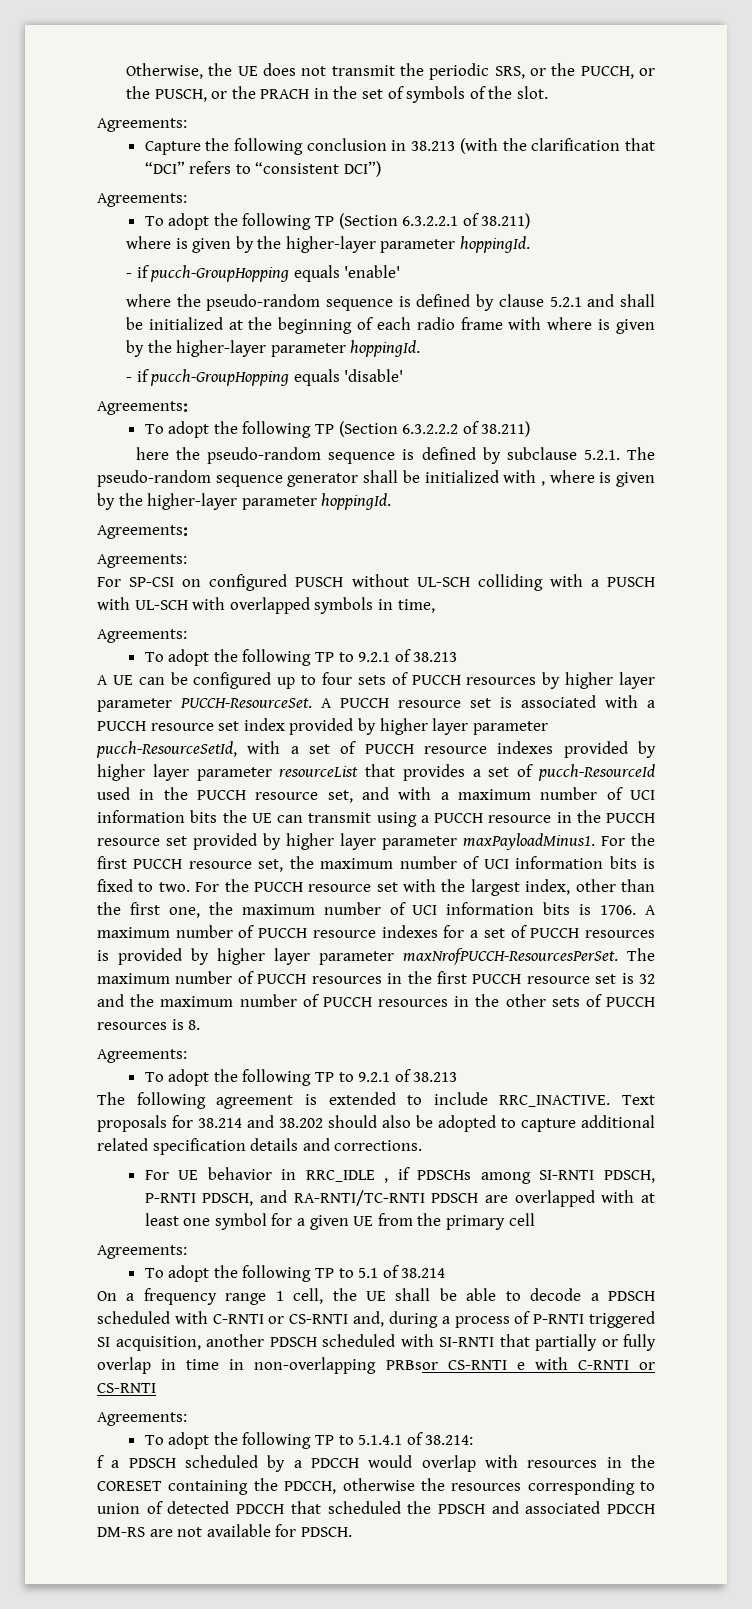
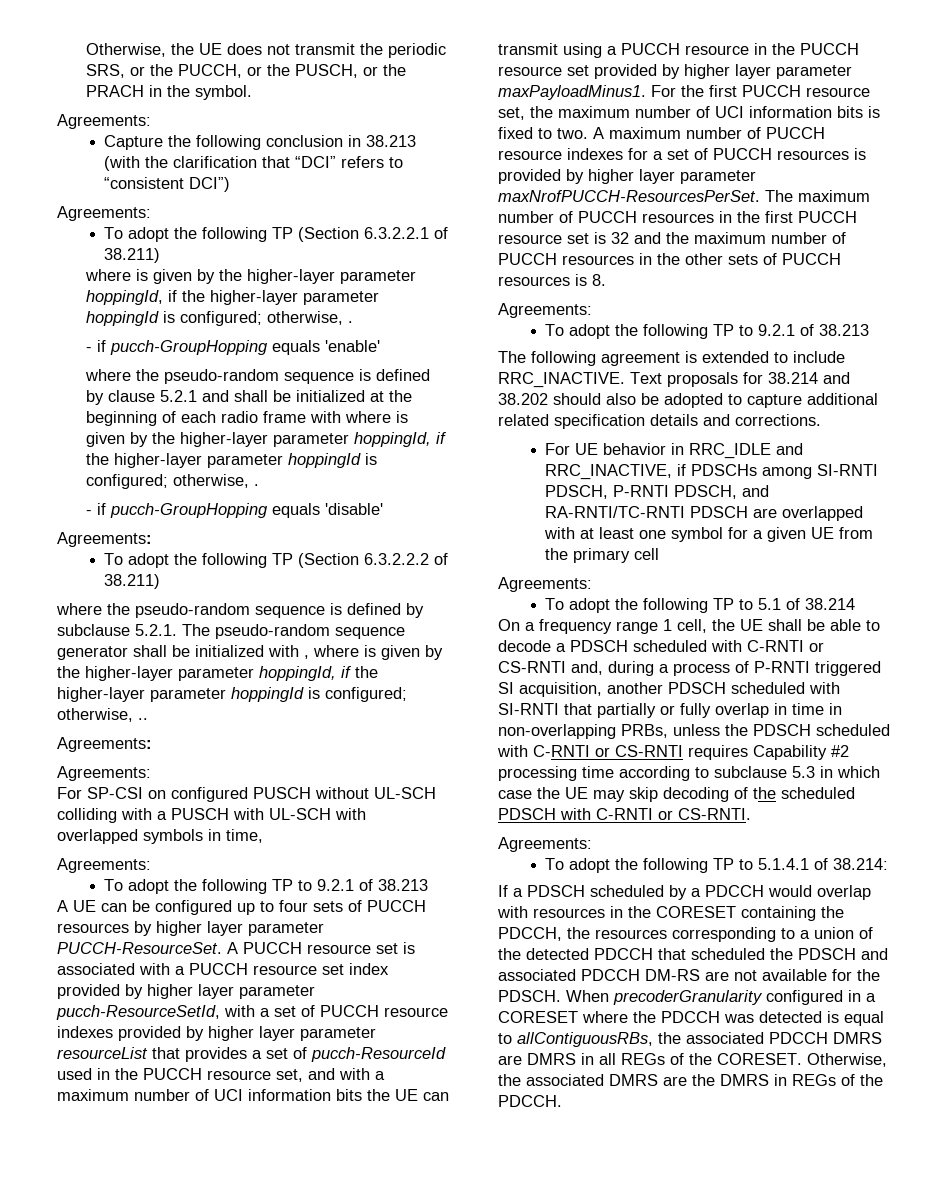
[362,86,549,103] set of symbols of the slot. -> [195,85,253,100] symbol.
[460,236,531,253] hoppingId. -> [86,290,380,305] [86,311,354,326] hoppingId, if the higher-layer parameter hoppingId is configured; otherwise, .
[350,340,421,357] hoppingId. -> [354,432,448,447] [86,453,378,468] [86,474,260,489] hoppingId, if the higher-layer parameter hoppingId is configured; otherwise, .
[135,447,169,460] here -> [56,603,102,615] where
[321,493,392,510] hoppingId. -> [259,666,378,681] [57,687,407,702] [57,708,148,722] hoppingId, if the higher-layer parameter hoppingId is configured; otherwise, ..
[195,879,655,896] [97,902,637,918] For the PUCCH resource set with the largest index, other than the first one, the maximum number of UCI information bits is 1706. -> (588, 133) none
[384,1178,389,1183] , -> [776,443,804,455] [545,464,673,480] and RRC_INACTIVE,
[385,1357,656,1370] [97,1383,156,1393] PRBsor CS-RNTI e with C-RNTI or CS-RNTI -> [621,724,890,738] [497,745,849,760] [498,766,880,781] [498,787,855,802] [498,808,751,820] PRBs, unless the PDSCH scheduled with C-RNTI or CS-RNTI requires Capability #2 processing time according to subclause 5.3 in which case the UE may skip decoding of the scheduled PDSCH with C-RNTI or CS-RNTI.
[97,1455,104,1468] f -> [498,885,508,897] If
[342,1478,415,1491] otherwise -> (562, 934) none
(655, 1486) none -> [800,930,810,939] a
(163, 1507) none -> [498,948,521,960] the
[300,1527,352,1537] PDSCH. -> [857,969,880,981] [498,990,876,1005] [498,1011,884,1026] [498,1032,882,1047] [498,1053,887,1067] [498,1074,883,1086] [498,1095,562,1107] the PDSCH. When precoderGranularity configured in a CORESET where the PDCCH was detected is equal to allContiguousRBs, the associated PDCCH DMRS are DMRS in all REGs of the CORESET. Otherwise, the associated DMRS are the DMRS in REGs of the PDCCH.

